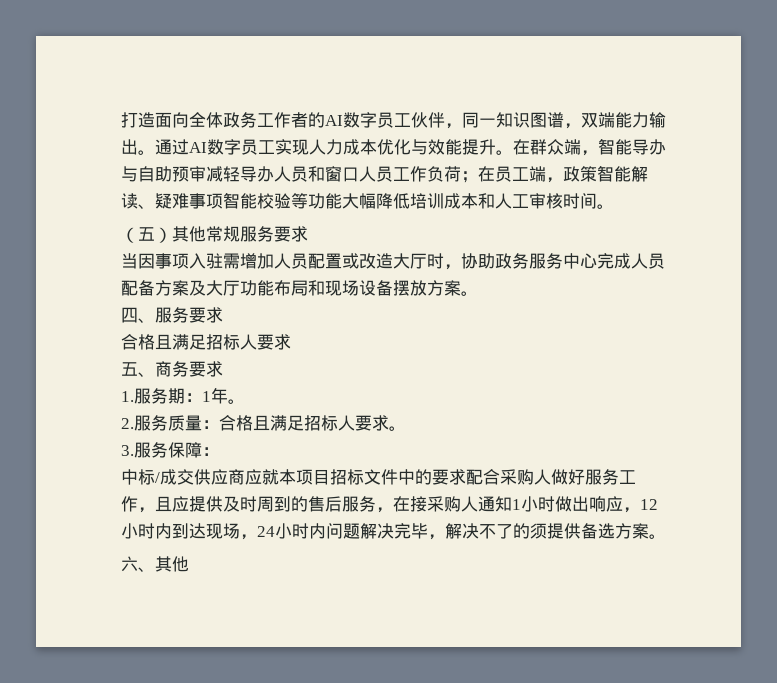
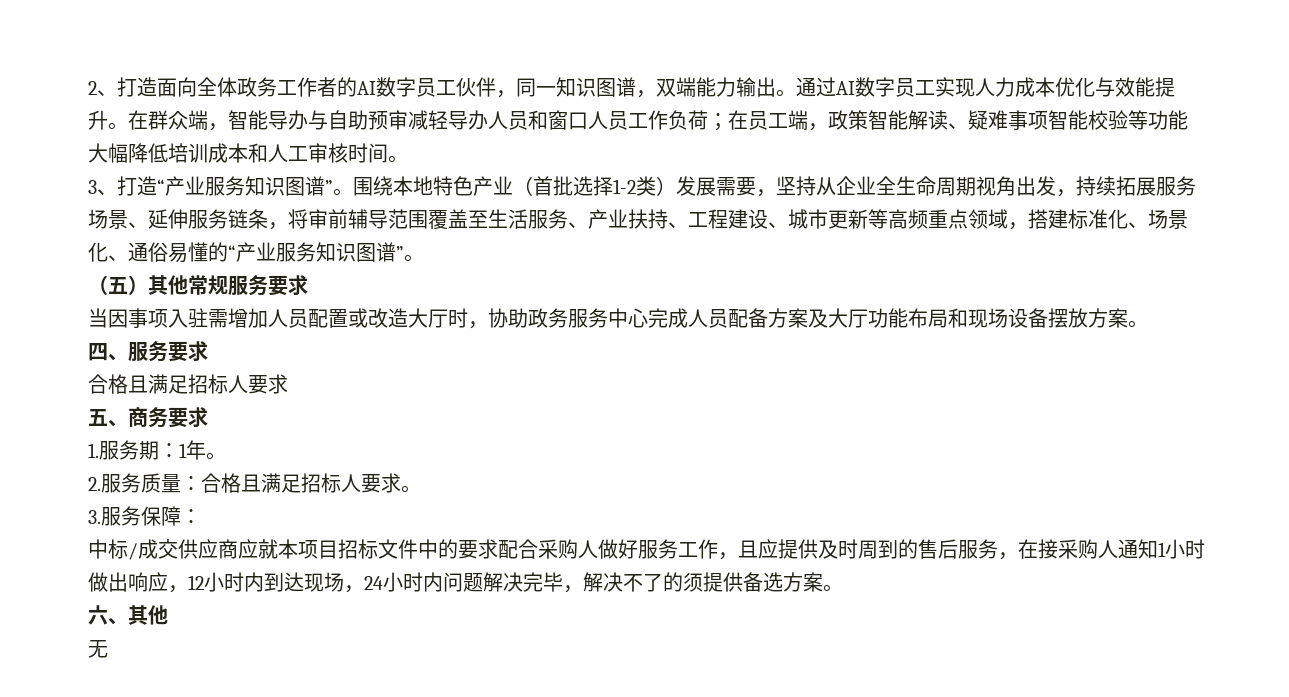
(121, 120) none -> [88,81,117,96] 2、
(614, 206) none -> [88,176,1196,197] [88,209,1188,230] [88,242,424,263] // 3、打造“产业服务知识图谱”。围绕本地特色产业（首批选择1-2类）发展需要，坚持从企业全生命周期视角出发，持续拓展服务场景、延伸服务链条，将审前辅导范围覆盖至生活服务、产业扶持、工程建设、城市更新等高频重点领域，搭建标准化、场景化、通俗易懂的“产业服务知识图谱”。
(189, 564) none -> [88,640,108,658] // 无

